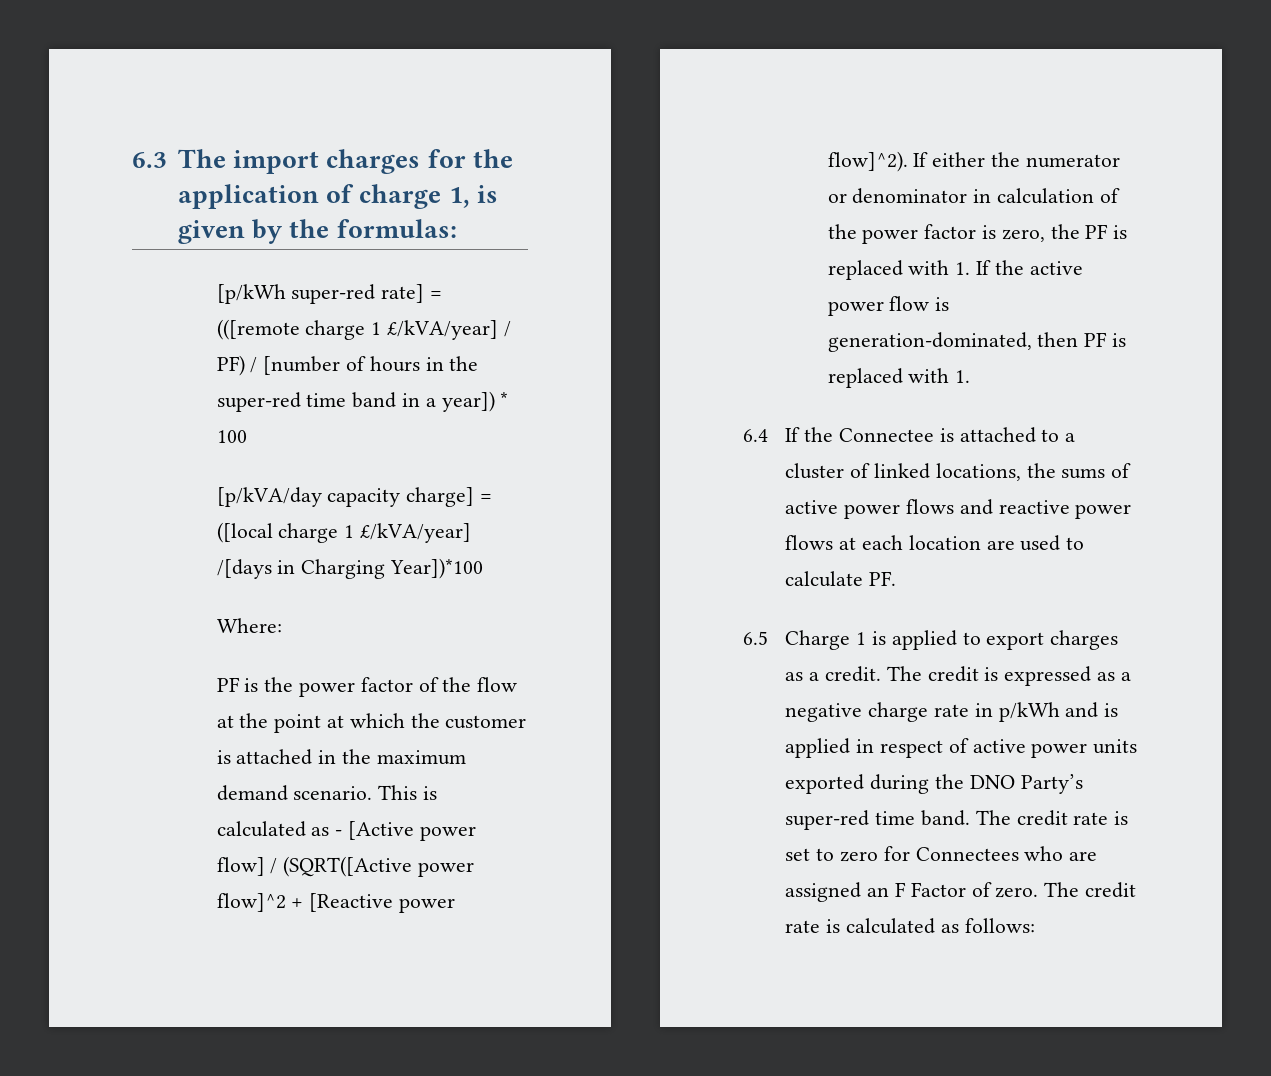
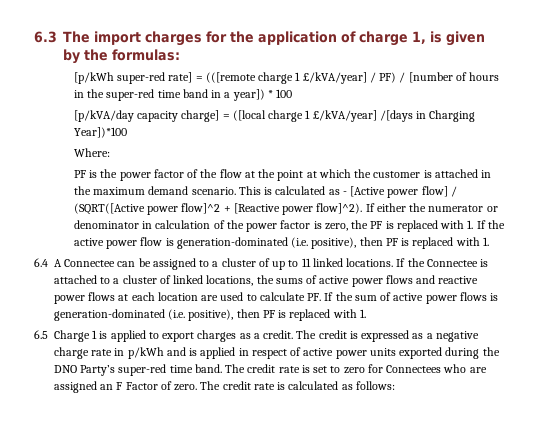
[827,332,1032,352] generation-dominated, -> [176,237,357,249] generation-dominated (i.e. positive),
(768, 435) none -> [54,258,394,270] A Connectee can be assigned to a cluster of up to 11 linked locations.
(897, 578) none -> [324,292,499,304] [54,309,366,321] If the sum of active power flows is generation-dominated (i.e. positive), then PF is replaced with 1.

